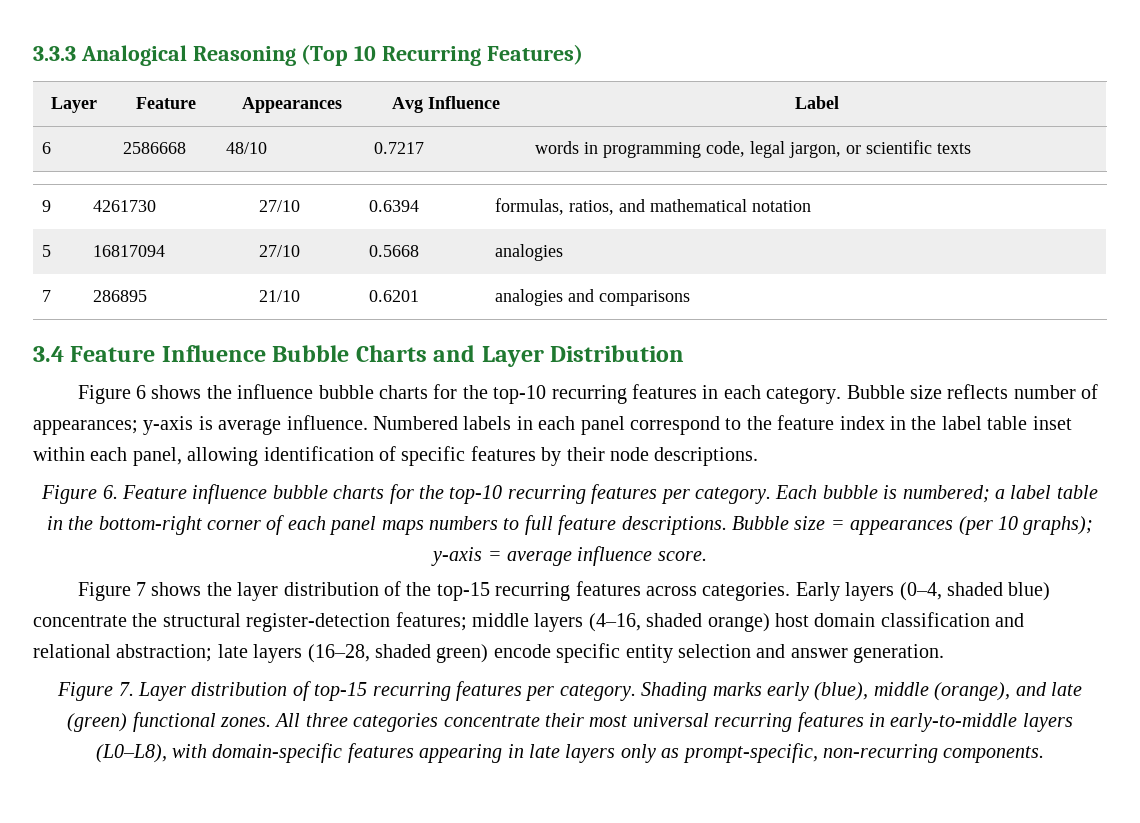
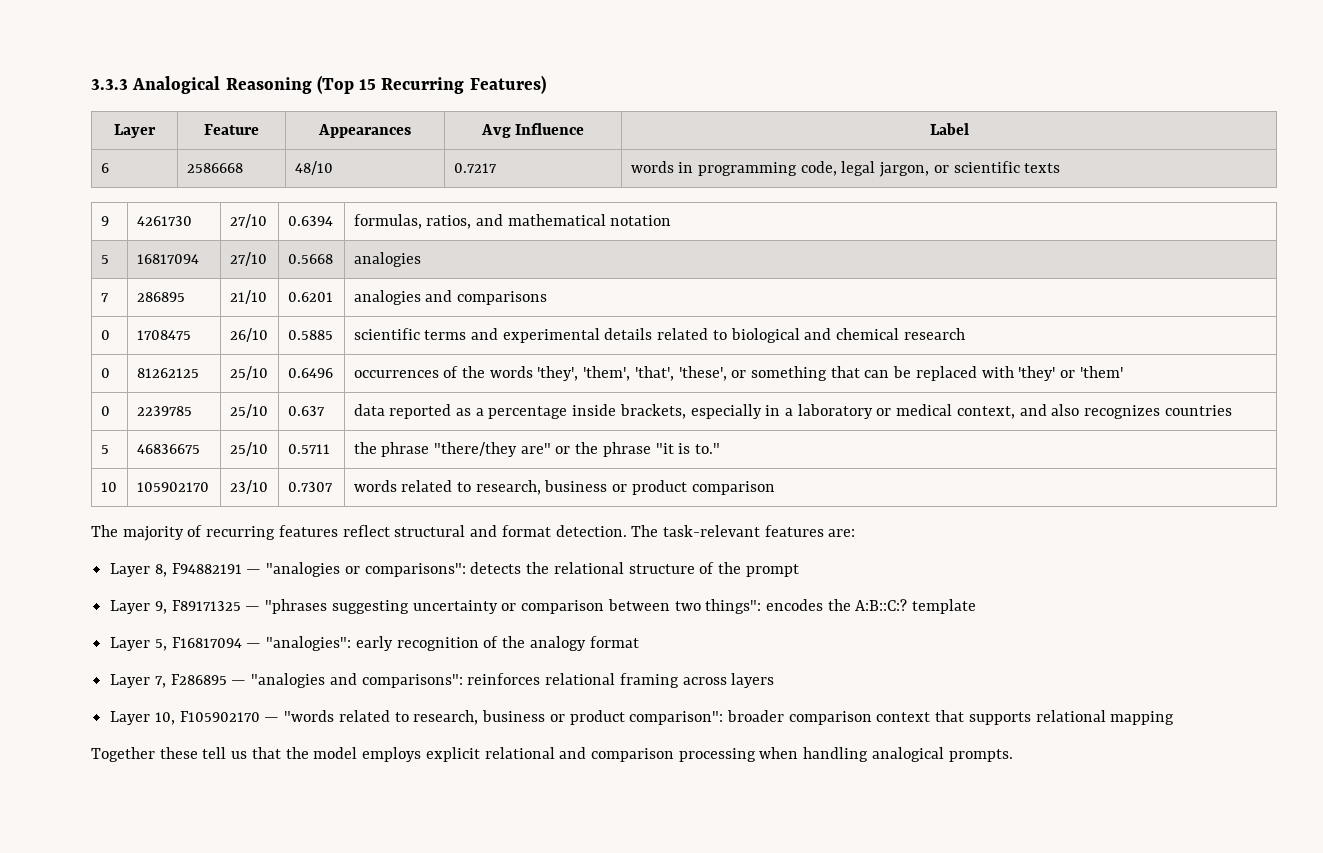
[354,45,377,61] 10 -> [359,79,377,90] 15
[33,345,685,367] [77,384,1099,404] [33,415,1072,435] [33,446,759,466] [41,484,1098,504] [46,515,1094,535] [431,546,707,566] [77,581,1051,601] [33,612,1025,632] [33,643,945,663] [57,681,1082,701] [67,712,1073,732] [95,743,1045,763] // 3.4 Feature Influence Bubble Charts and Layer Distribution // Figure 6 shows the influence bubble charts for the top-10 recurring features in each category. Bubble size reflects number of appearances; y-axis is average influence. Numbered labels in each panel correspond to the feature index in the label table inset within each panel, allowing identification of specific features by their node descriptions. // Figure 6. Feature influence bubble charts for the top-10 recurring features per category. Each bubble is numbered; a label table in the bottom-right corner of each panel maps numbers to full feature descriptions. Bubble size = appearances (per 10 graphs); y-axis = average influence score. // Figure 7 shows the layer distribution of the top-15 recurring features across categories. Early layers (0–4, shaded blue) concentrate the structural register-detection features; middle layers (4–16, shaded orange) host domain classification and relational abstraction; late layers (16–28, shaded green) encode specific entity selection and answer generation. // Figure 7. Layer distribution of top-15 recurring features per category. Shading marks early (blue), middle (orange), and late (green) functional zones. All three categories concentrate their most universal recurring features in early-to-middle layers (L0–L8), with domain-specific features appearing in late layers only as prompt-specific, non-recurring components. -> [100,330,110,340] [136,330,191,340] [229,328,268,342] [287,330,333,340] [353,328,965,343] [100,368,110,378] [136,368,199,378] [229,366,268,380] [287,368,333,378] [353,366,1123,381] [100,406,110,416] [136,406,192,416] [229,404,268,418] [287,406,325,416] [353,404,1232,419] [100,445,109,454] [136,444,200,454] [229,442,268,456] [287,444,330,454] [353,442,721,457] [100,482,117,492] [136,482,209,492] [229,480,268,494] [287,482,333,492] [353,480,775,495] [91,525,856,541] [110,562,799,577] [110,599,977,614] [110,636,639,651] [110,673,775,688] [110,710,1175,725] [91,747,1013,762] // 0 | 1708475 | 26/10 | 0.5885 | scientific terms and experimental details related to biological and chemical research // 0 | 81262125 | 25/10 | 0.6496 | occurrences of the words 'they', 'them', 'that', 'these', or something that can be replaced with 'they' or 'them' // 0 | 2239785 | 25/10 | 0.637 | data reported as a percentage inside brackets, especially in a laboratory or medical context, and also recognizes countries // 5 | 46836675 | 25/10 | 0.5711 | the phrase "there/they are" or the phrase "it is to." // 10 | 105902170 | 23/10 | 0.7307 | words related to research, business or product comparison // The majority of recurring features reflect structural and format detection. The task-relevant features are: // Layer 8, F94882191 — "analogies or comparisons": detects the relational structure of the prompt // Layer 9, F89171325 — "phrases suggesting uncertainty or comparison between two things": encodes the A:B::C:? template // Layer 5, F16817094 — "analogies": early recognition of the analogy format // Layer 7, F286895 — "analogies and comparisons": reinforces relational framing across layers // Layer 10, F105902170 — "words related to research, business or product comparison": broader comparison context that supports relational mapping // Together these tell us that the model employs explicit relational and comparison processing when handling analogical prompts.

